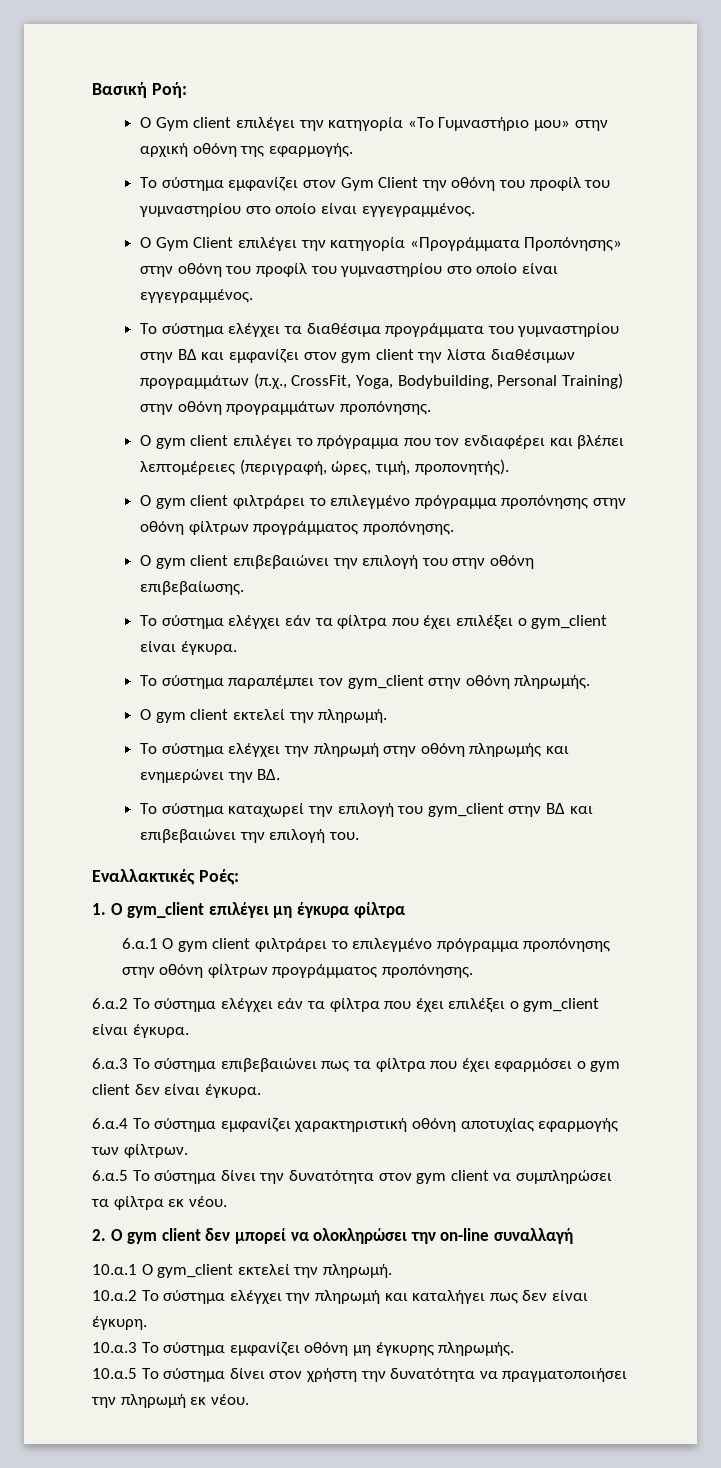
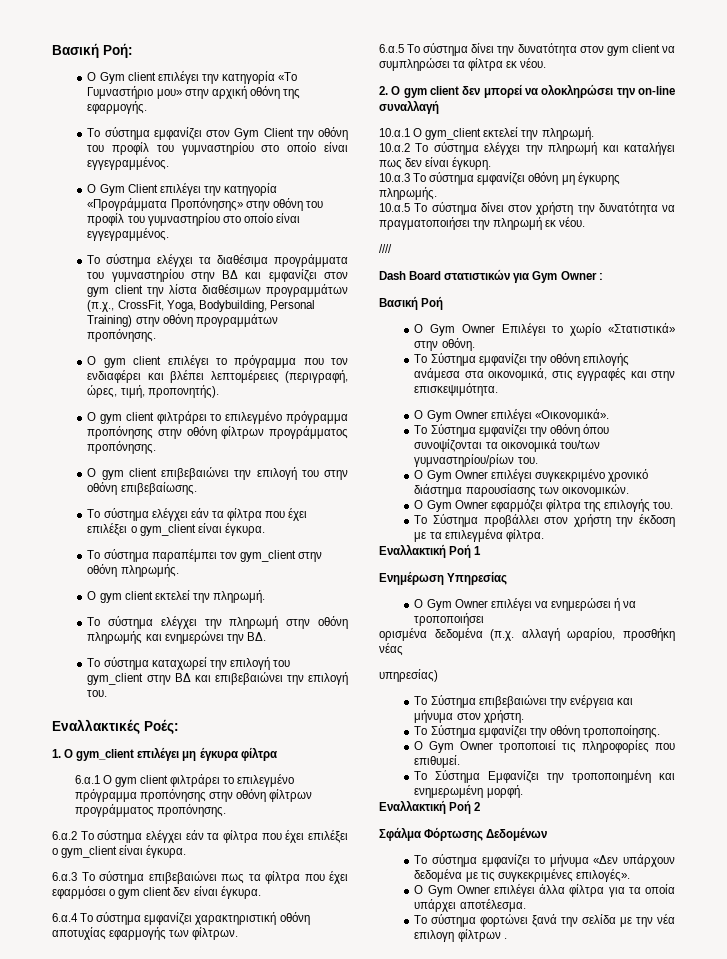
(249, 1399) none -> [379,244,392,253] [379,269,603,283] [379,296,444,310] [414,323,675,336] [414,338,475,351] [414,353,629,366] [414,368,675,381] [414,383,499,396] [414,409,609,422] [414,424,609,437] [414,439,600,452] [414,454,538,467] [414,469,648,482] [414,484,629,497] [414,499,674,512] [414,514,675,527] [414,529,544,542] [379,544,482,558] [379,571,508,585] [414,598,637,611] [414,613,485,626] [379,628,675,641] [379,643,403,656] [379,669,438,682] [414,695,633,708] [414,710,524,723] [414,725,660,738] [414,740,675,753] [414,755,461,768] [414,770,675,783] [414,785,523,798] [379,800,481,814] [379,827,548,841] [414,854,675,867] [414,869,630,882] [414,884,675,897] [414,899,526,912] [414,914,675,927] [414,929,507,942] // //// // Dash Board στατιστικών για Gym Owner : // Βασική Ροή // Ο Gym Owner Επιλέγει το χωρίο «Στατιστικά» στην οθόνη. // Το Σύστημα εμφανίζει την οθόνη επιλογής ανάμεσα στα οικονομικά, στις εγγραφές και στην επισκεψιμότητα. // Ο Gym Owner επιλέγει «Οικονομικά». // Το Σύστημα εμφανίζει την οθόνη όπου συνοψίζονται τα οικονομικά του/των γυμναστηρίου/ρίων του. // Ο Gym Owner επιλέγει συγκεκριμένο χρονικό διάστημα παρουσίασης των οικονομικών. // Ο Gym Owner εφαρμόζει φίλτρα της επιλογής του. // Το Σύστημα προβάλλει στον χρήστη την έκδοση με τα επιλεγμένα φίλτρα. // Εναλλακτική Ροή 1 // Ενημέρωση Υπηρεσίας // Ο Gym Owner επιλέγει να ενημερώσει ή να τροποποιήσει // ορισμένα δεδομένα (π.χ. αλλαγή ωραρίου, προσθήκη νέας // υπηρεσίας) // Το Σύστημα επιβεβαιώνει την ενέργεια και μήνυμα στον χρήστη. // Το Σύστημα εμφανίζει την οθόνη τροποποίησης. // Ο Gym Owner τροποποιεί τις πληροφορίες που επιθυμεί. // Το Σύστημα Εμφανίζει την τροποποιημένη και ενημερωμένη μορφή. // Εναλλακτική Ροή 2 // Σφάλμα Φόρτωσης Δεδομένων // Το σύστημα εμφανίζει το μήνυμα «Δεν υπάρχουν δεδομένα με τις συγκεκριμένες επιλογές». // O Gym Owner επιλέγει άλλα φίλτρα για τα οποία υπάρχει αποτέλεσμα. // Το σύστημα φορτώνει ξανά την σελίδα με την νέα επιλογη φίλτρων .

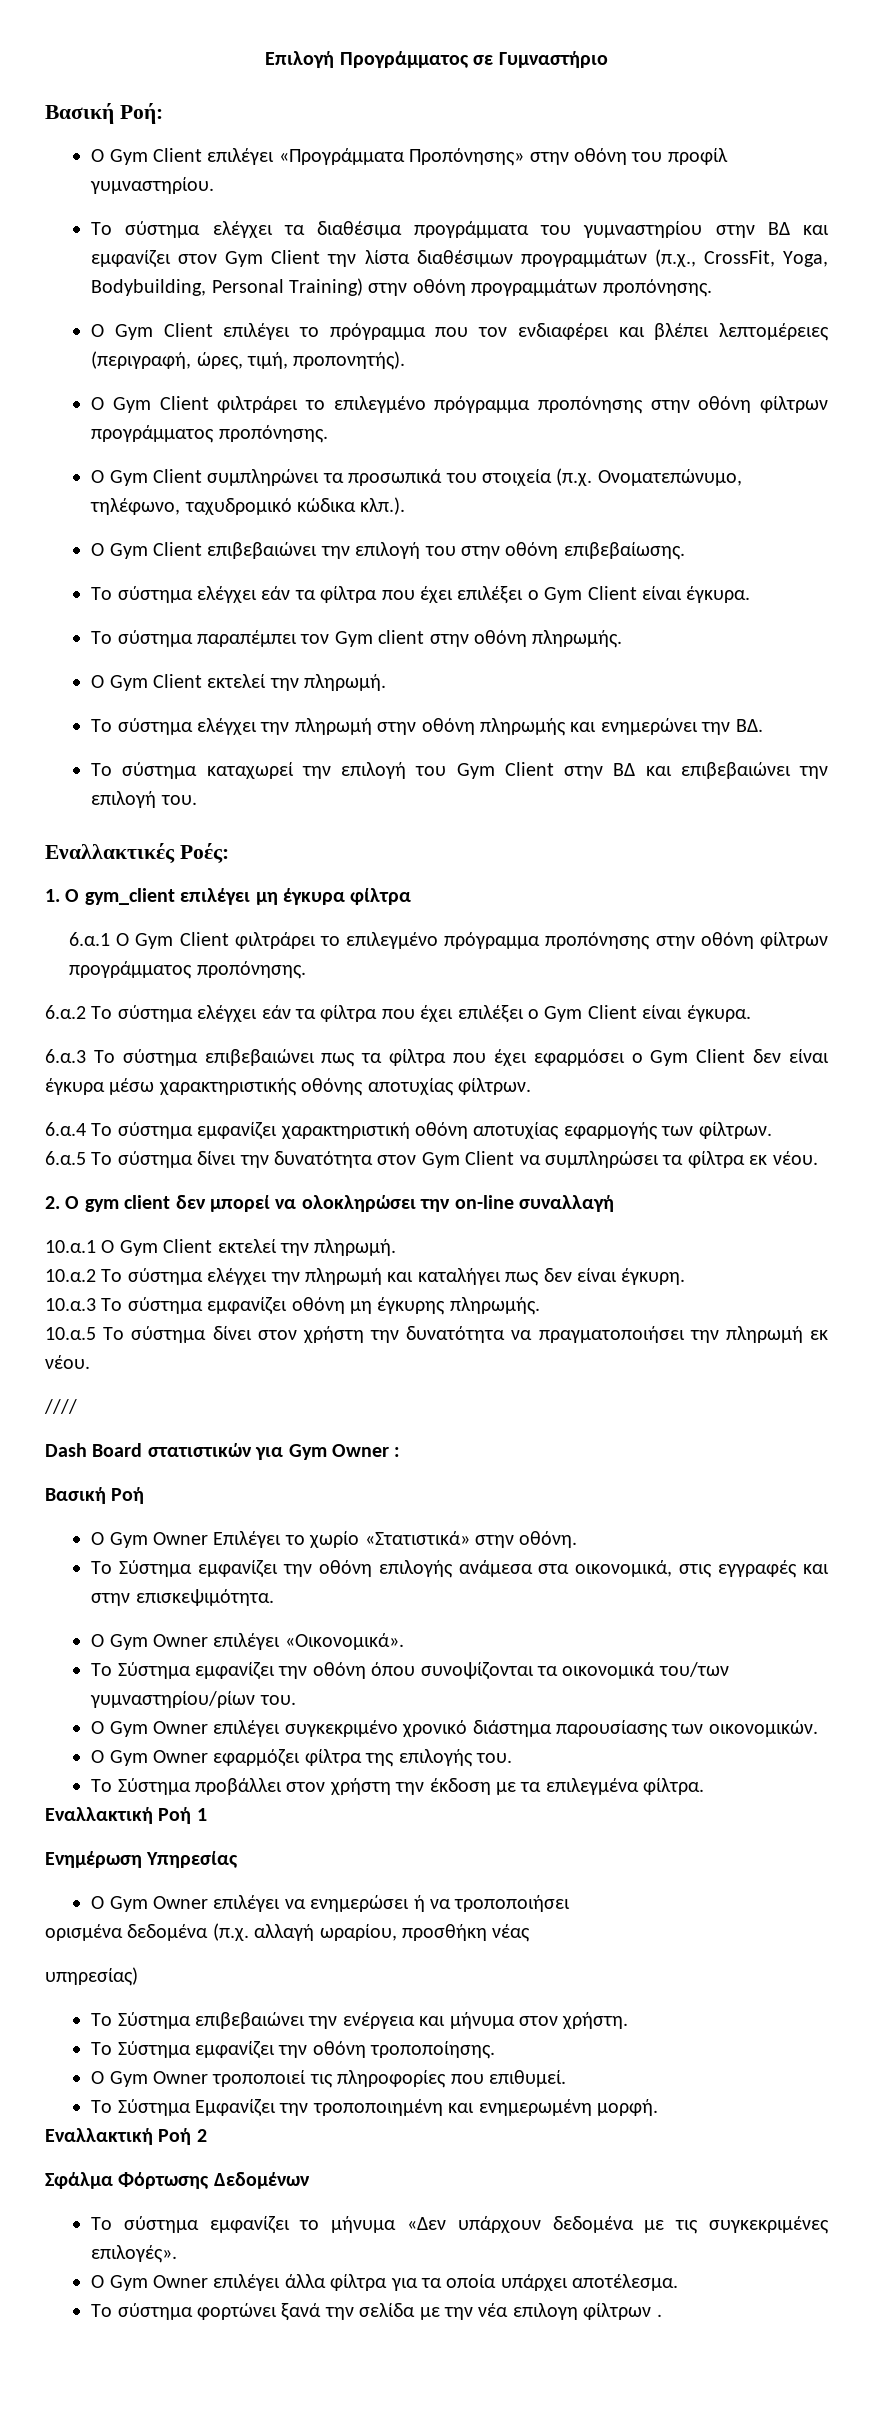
[52,43,133,58] [87,71,298,84] [87,86,300,99] [87,101,148,114] [87,127,348,140] [87,142,348,155] [87,157,170,170] [87,183,277,196] Βασική Ροή: // Ο Gym client επιλέγει την κατηγορία «Το Γυμναστήριο μου» στην αρχική οθόνη της εφαρμογής. // Το σύστημα εμφανίζει στον Gym Client την οθόνη του προφίλ του γυμναστηρίου στο οποίο είναι εγγεγραμμένος. // O Gym Client επιλέγει την κατηγορία -> [265,51,608,68] [45,103,163,124] [91,148,275,165] Επιλογή Προγράμματος σε Γυμναστήριο // Βασική Ροή: // O Gym Client επιλέγει
[127,213,300,226] [87,228,170,241] του γυμναστηρίου στο οποίο είναι εγγεγραμμένος. -> [90,177,215,194] γυμναστηρίου.
[87,285,143,297] gym client -> [225,250,321,267] Gym Client
[103,356,162,368] gym client -> [114,323,213,340] Gym Client
[100,412,154,424] gym client -> [112,396,209,413] Gym Client
[101,468,157,480] gym client -> [109,468,742,486] [90,497,406,515] [91,542,202,559] Gym Client συμπληρώνει τα προσωπικά του στοιχεία (π.χ. Ονοματεπώνυμο, τηλέφωνο, ταχυδρομικό κώδικα κλπ.). // O Gym Client
[139,524,196,536] gym_client -> [544,586,637,603] Gym Client
[239,550,296,562] gym_client -> [334,630,425,647] Gym client
[99,591,153,603] gym client -> [109,674,202,691] Gym Client
[87,673,144,685] gym_client -> [456,762,554,779] Gym Client
[114,775,169,787] gym client -> [135,932,229,949] Gym Client
[61,846,118,858] gym_client -> [544,1005,637,1022] Gym Client
[118,886,261,899] gym client δεν είναι έγκυρα. -> [650,1049,829,1066] [45,1078,531,1096] Gym Client δεν είναι έγκυρα μέσω χαρακτηριστικής οθόνης αποτυχίας φίλτρων.
[606,44,660,56] gym client -> [421,1151,515,1168] Gym Client
[425,128,482,140] gym_client -> [119,1239,213,1256] Gym Client

